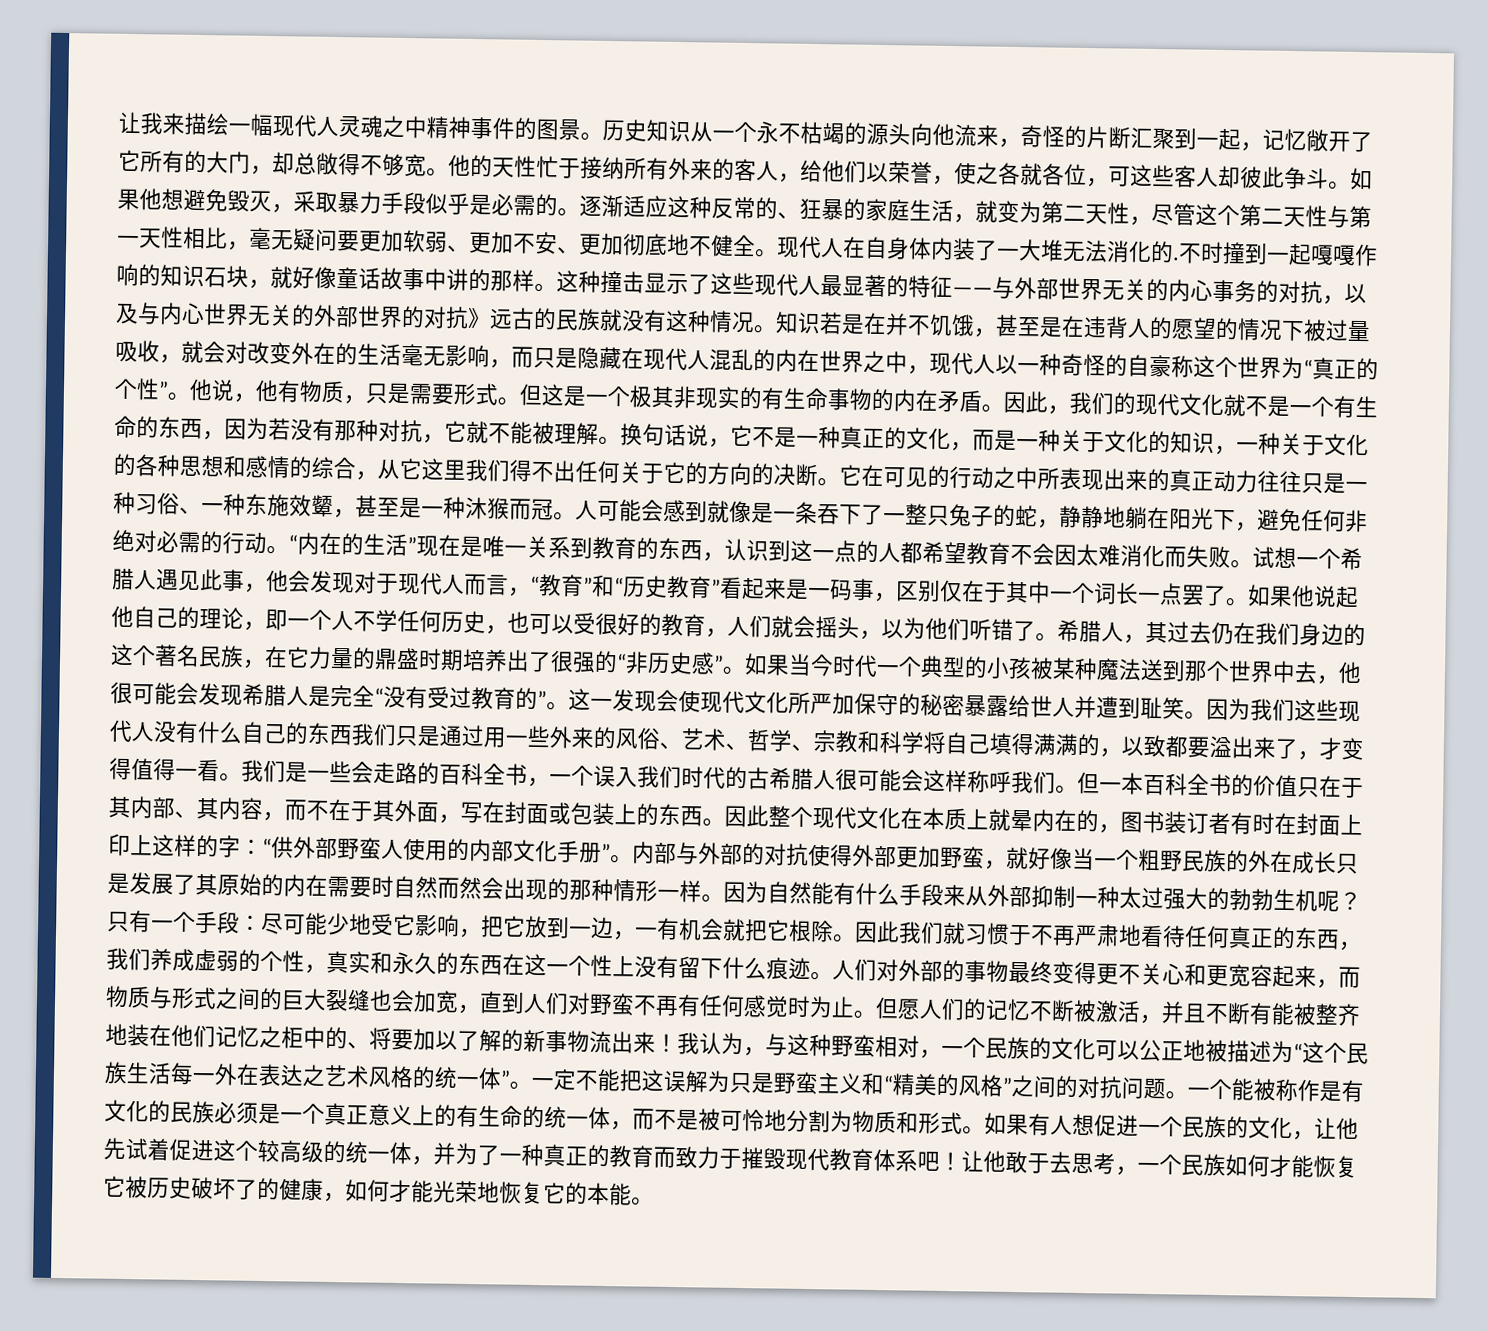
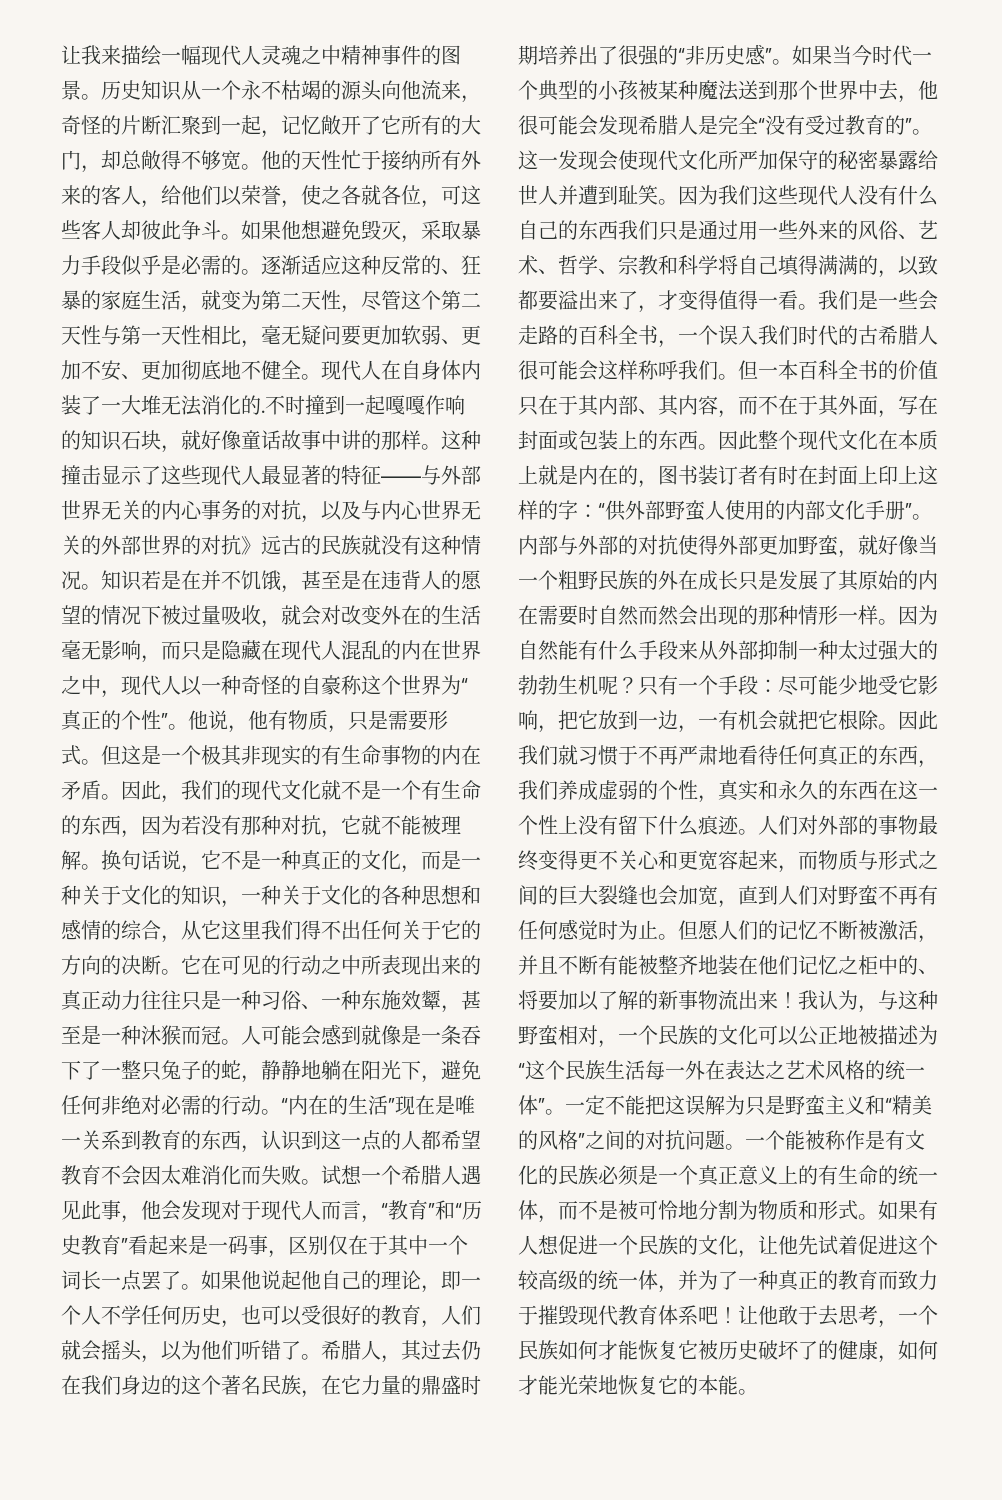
[1010,809,1033,832] 晕 -> [558,465,578,485] 是

